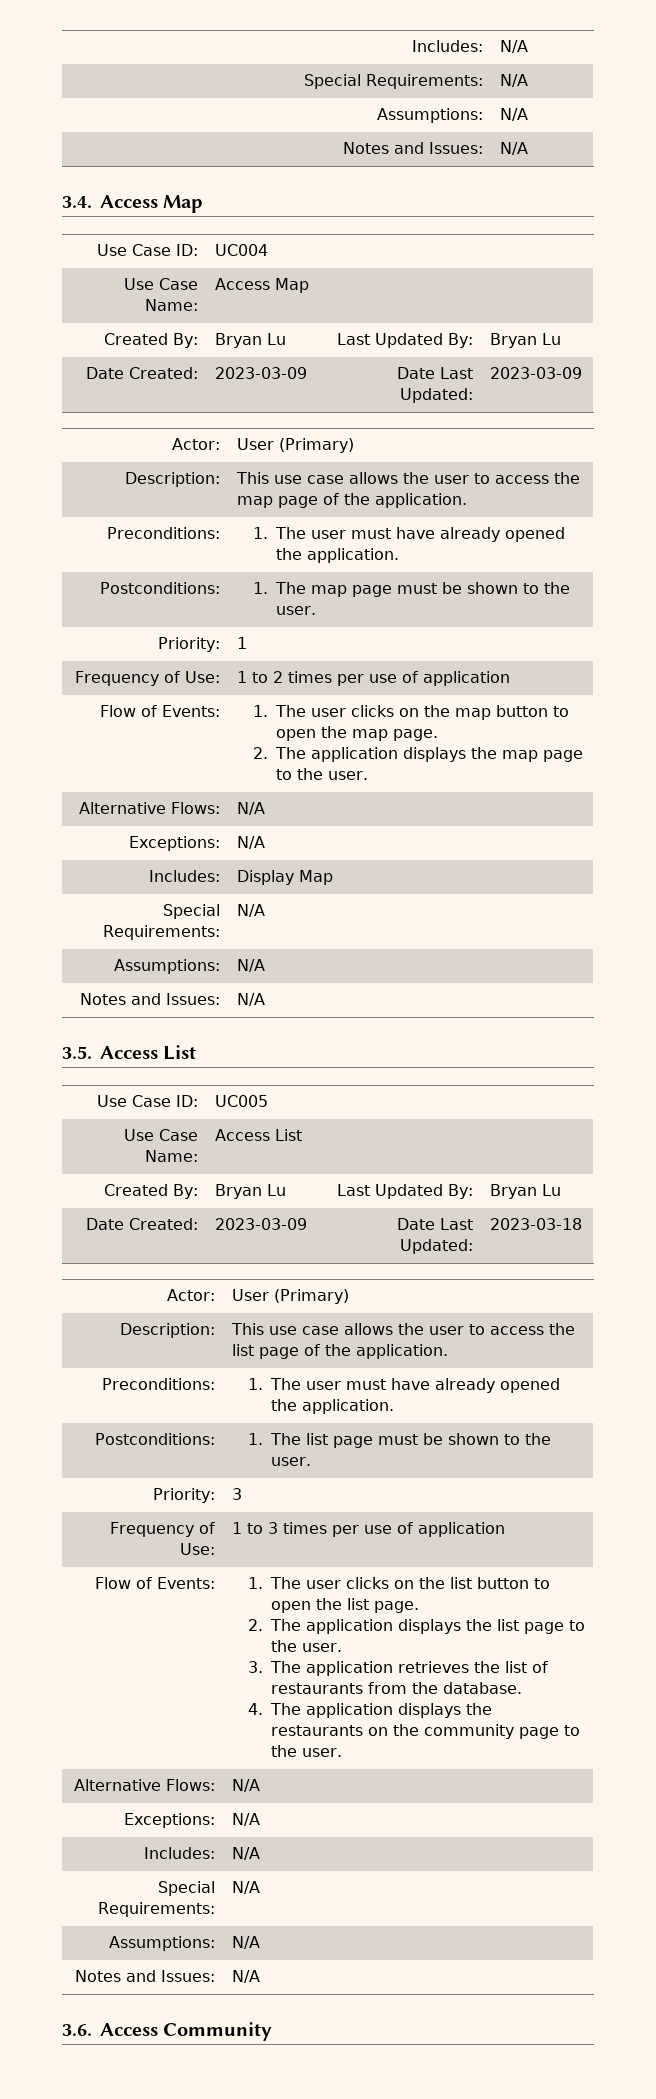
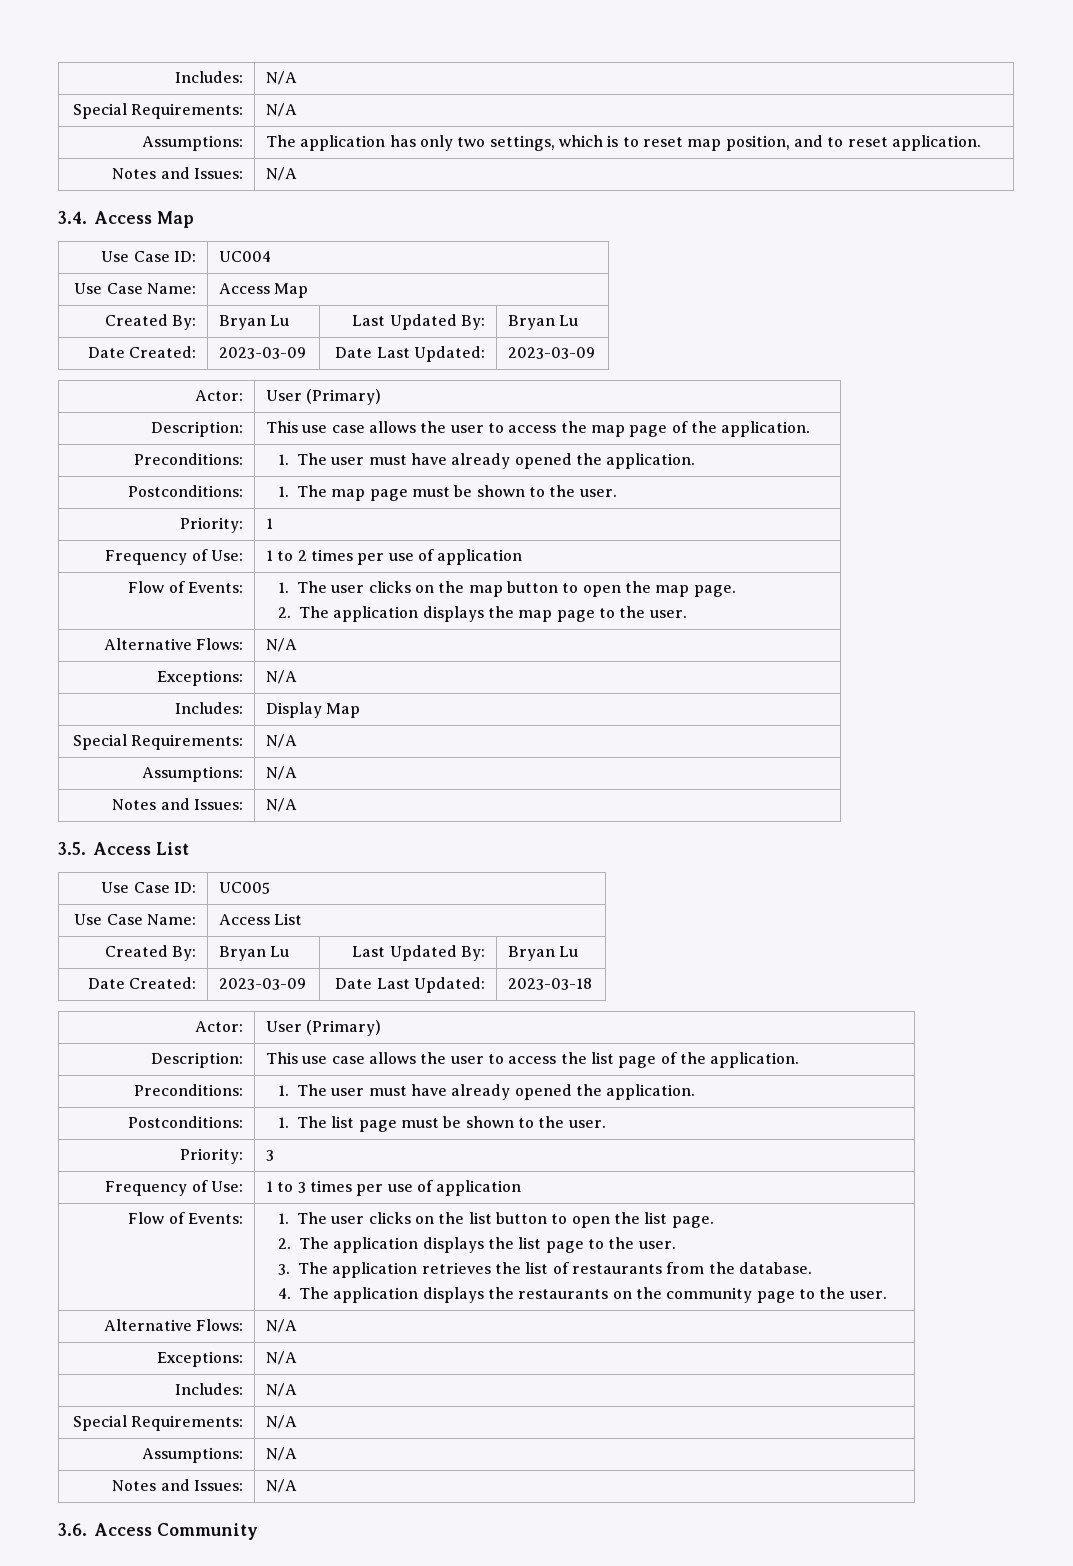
[411,40,483,52] [500,40,529,53] [303,74,483,89] [500,74,529,87] [376,108,483,123] [500,108,529,121] Includes: | N/A // Special Requirements: | N/A // Assumptions: | N/A -> [174,71,243,83] [266,71,298,85] [72,103,243,119] [266,103,298,117] [141,135,243,151] [266,135,981,151] Includes: | N/A // Special Requirements: | N/A // Assumptions: | The application has only two settings, which is to reset map position, and to reset application.

